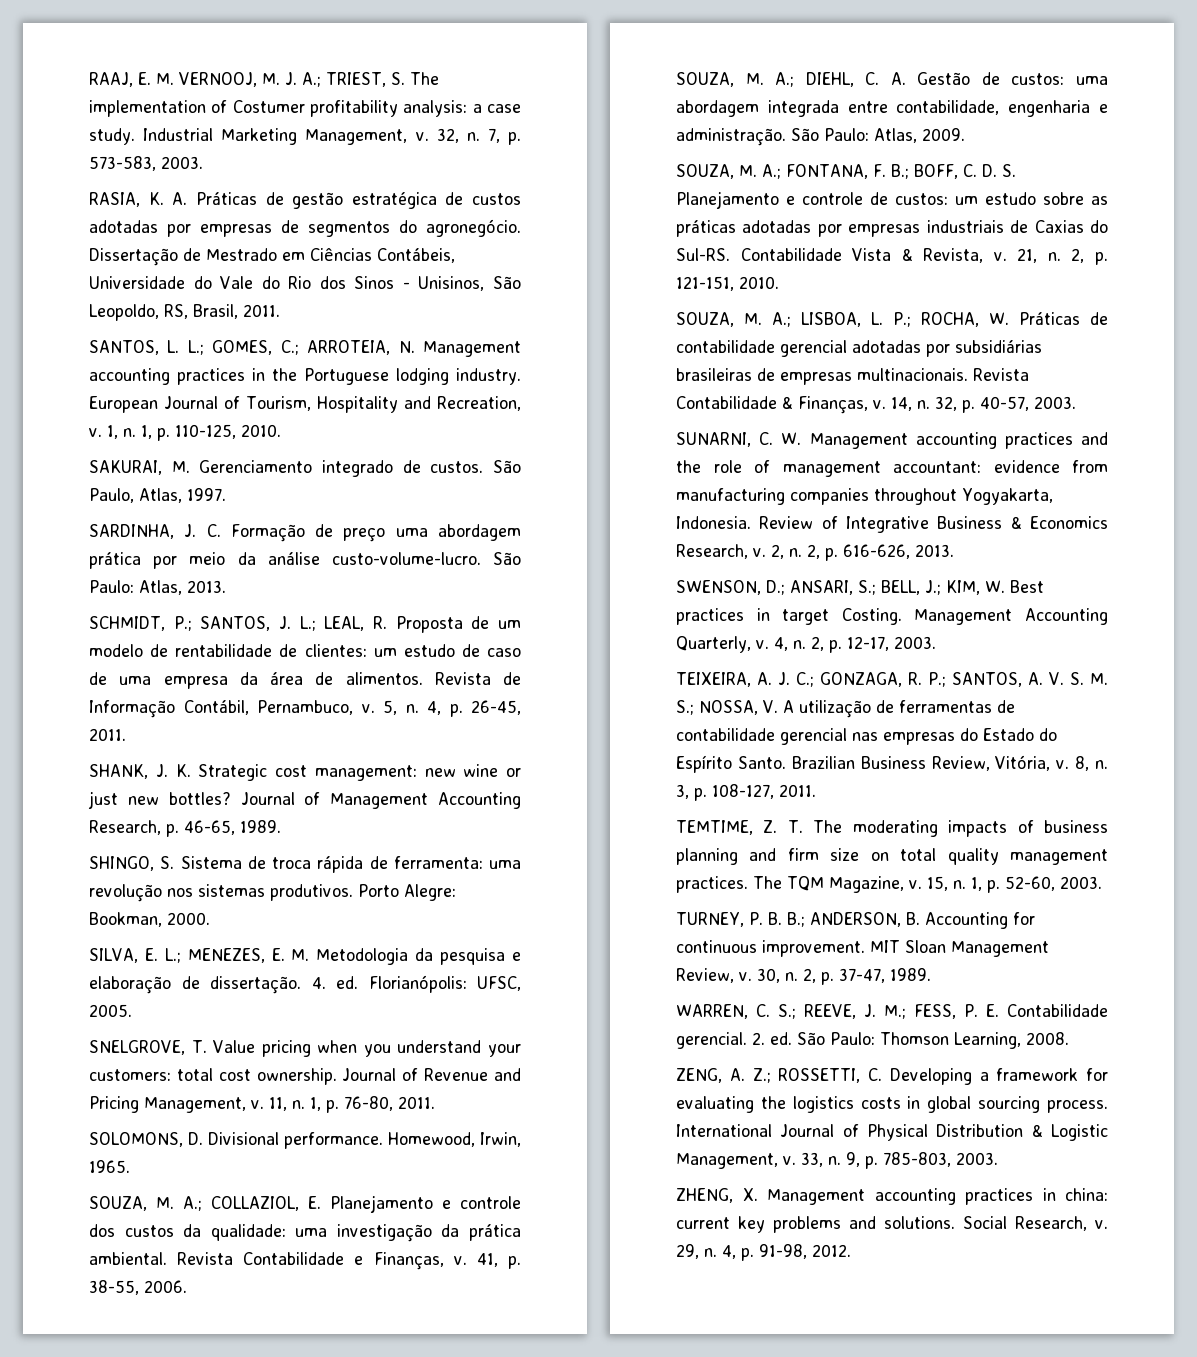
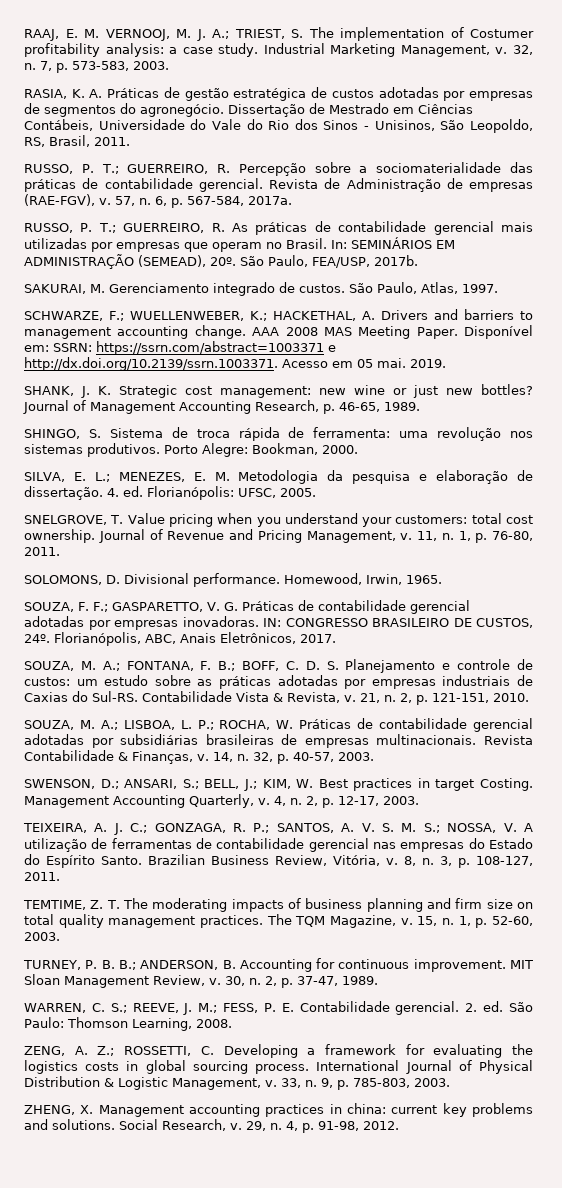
[89,340,521,357] [89,368,521,385] [89,396,521,413] [89,424,281,441] SANTOS, L. L.; GOMES, C.; ARROTEIA, N. Management accounting practices in the Portuguese lodging industry. European Journal of Tourism, Hospitality and Recreation, v. 1, n. 1, p. 110-125, 2010. -> [24,162,533,176] [24,178,533,192] [24,194,292,208] [24,221,533,235] [24,237,455,252] [24,254,418,269] RUSSO, P. T.; GUERREIRO, R. Percepção sobre a sociomaterialidade das práticas de contabilidade gerencial. Revista de Administração de empresas (RAE-FGV), v. 57, n. 6, p. 567-584, 2017a. // RUSSO, P. T.; GUERREIRO, R. As práticas de contabilidade gerencial mais utilizadas por empresas que operam no Brasil. In: SEMINÁRIOS EM ADMINISTRAÇÃO (SEMEAD), 20º. São Paulo, FEA/USP, 2017b.
[89,524,521,542] [89,552,521,569] [89,580,226,595] [89,616,521,633] [89,644,521,657] [89,672,521,689] [89,700,521,718] [89,728,126,741] SARDINHA, J. C. Formação de preço uma abordagem prática por meio da análise custo-volume-lucro. São Paulo: Atlas, 2013. // SCHMIDT, P.; SANTOS, J. L.; LEAL, R. Proposta de um modelo de rentabilidade de clientes: um estudo de caso de uma empresa da área de alimentos. Revista de Informação Contábil, Pernambuco, v. 5, n. 4, p. 26-45, 2011. -> [24,309,533,321] [24,325,533,339] [24,341,336,355] [24,357,446,371] SCHWARZE, F.; WUELLENWEBER, K.; HACKETHAL, A. Drivers and barriers to management accounting change. AAA 2008 MAS Meeting Paper. Disponível em: SSRN: https://ssrn.com/abstract=1003371 e http://dx.doi.org/10.2139/ssrn.1003371. Acesso em 05 mai. 2019.
[156,1195,521,1213] [89,1224,521,1242] [89,1252,522,1270] [89,1280,187,1295] [676,72,1108,87] [676,100,1108,117] [676,128,965,146] M. A.; COLLAZIOL, E. Planejamento e controle dos custos da qualidade: uma investigação da prática ambiental. Revista Contabilidade e Finanças, v. 41, p. 38-55, 2006. // SOUZA, M. A.; DIEHL, C. A. Gestão de custos: uma abordagem integrada entre contabilidade, engenharia e administração. São Paulo: Atlas, 2009. -> [78,600,470,614] [24,616,533,630] [24,632,336,646] F. F.; GASPARETTO, V. G. Práticas de contabilidade gerencial adotadas por empresas inovadoras. IN: CONGRESSO BRASILEIRO DE CUSTOS, 24º. Florianópolis, ABC, Anais Eletrônicos, 2017.
[676,432,1108,449] [676,460,1108,477] [676,488,1053,505] [676,516,1108,533] [676,544,954,561] // SUNARNI, C. W. Management accounting practices and the role of management accountant: evidence from manufacturing companies throughout Yogyakarta, Indonesia. Review of Integrative Business & Economics Research, v. 2, n. 2, p. 616-626, 2013. -> (374, 756) none

